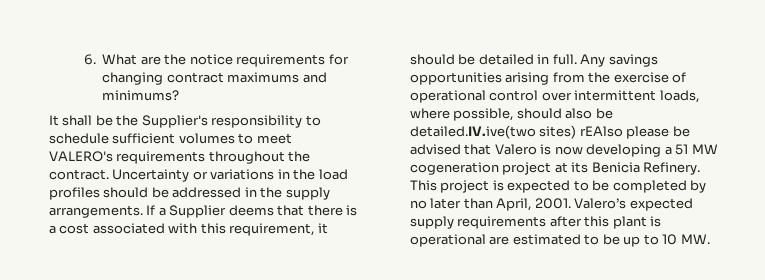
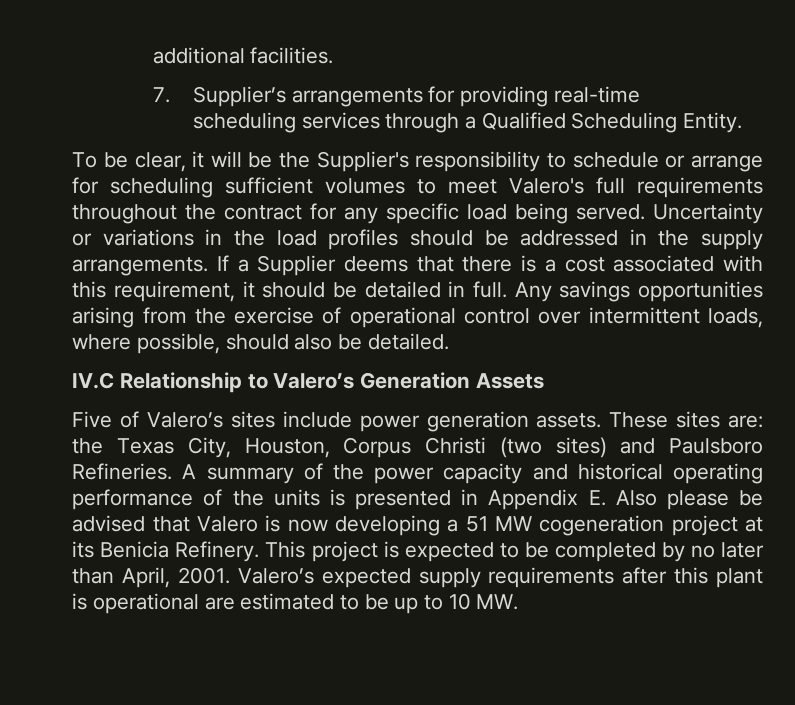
[83,54,349,67] [102,72,327,85] [102,90,180,101] [48,115,93,126] 6. What are the notice requirements for changing contract maximums and minimums? // It shall -> [152,47,334,64] [152,86,640,107] [192,112,742,133] [72,151,242,172] additional facilities. // 7. Supplier’s arrangements for providing real-time // scheduling services through a Qualified Scheduling Entity. // To be clear, it will
(109, 138) none -> [665,155,763,172] [72,177,214,198] or arrange for scheduling
[48,151,113,162] VALERO's -> [509,177,626,194] Valero's full
[48,169,109,180] contract. -> [224,203,646,224] contract for any specific load being served.
[409,125,623,139] detailed.IV.ive(two sites) rEAlso -> [367,333,449,350] [72,372,544,393] [72,411,763,432] [72,437,764,458] [72,463,763,484] [72,489,657,510] detailed. // IV.C Relationship to Valero’s Generation Assets // Five of Valero’s sites include power generation assets. These sites are: the Texas City, Houston, Corpus Christi (two sites) and Paulsboro Refineries. A summary of the power capacity and historical operating performance of the units is presented in Appendix E. Also

